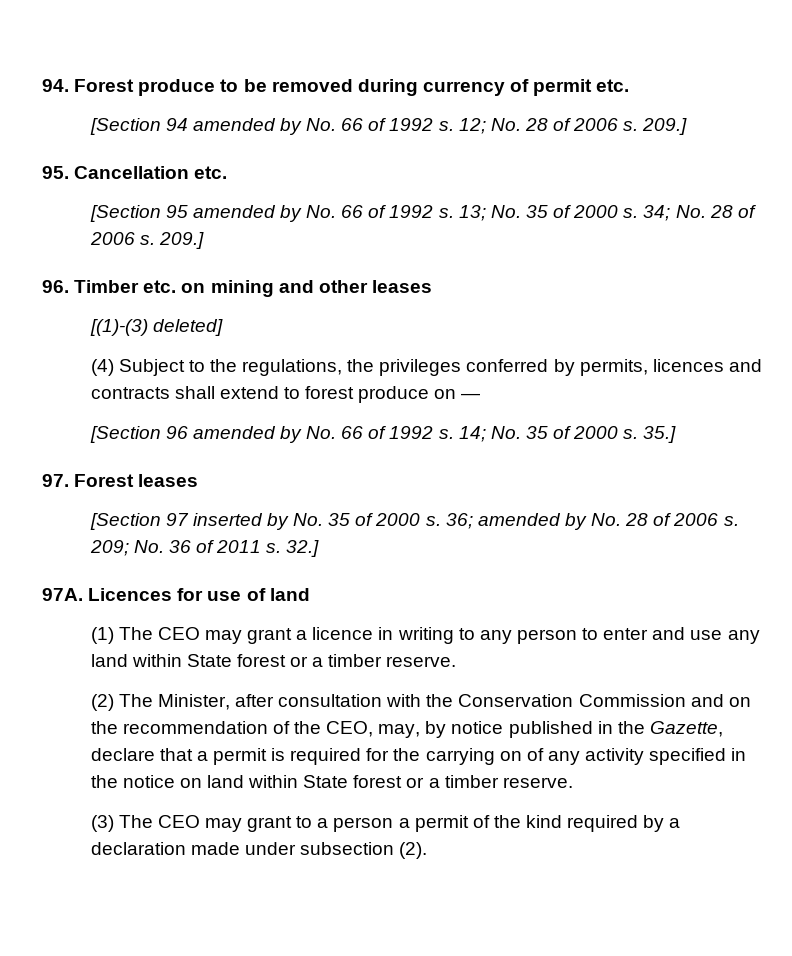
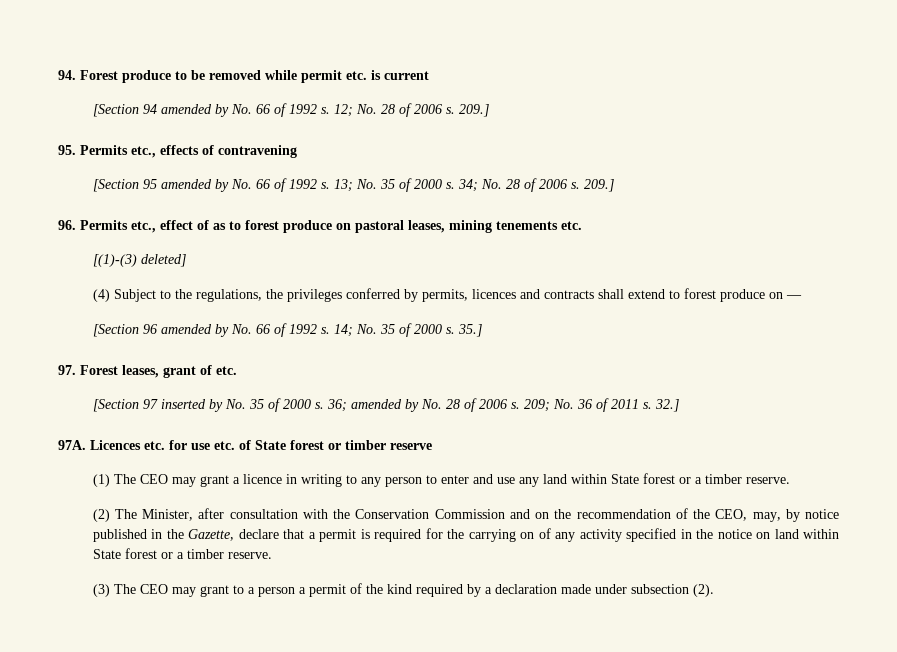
[357,79,530,96] during currency of -> [265,70,297,80] while
(630, 85) none -> [371,70,429,80] is current
[74,166,228,179] Cancellation etc. -> [80,145,297,158] Permits etc., effects of contravening
[74,280,432,297] Timber etc. on mining and other leases -> [80,220,582,233] Permits etc., effect of as to forest produce on pastoral leases, mining tenements etc.
[138,474,199,487] leases -> [122,365,237,378] leases, grant of etc.
(173, 594) none -> [144,441,165,450] etc.
[246,588,310,601] of land -> [214,440,432,450] etc. of State forest or timber reserve

